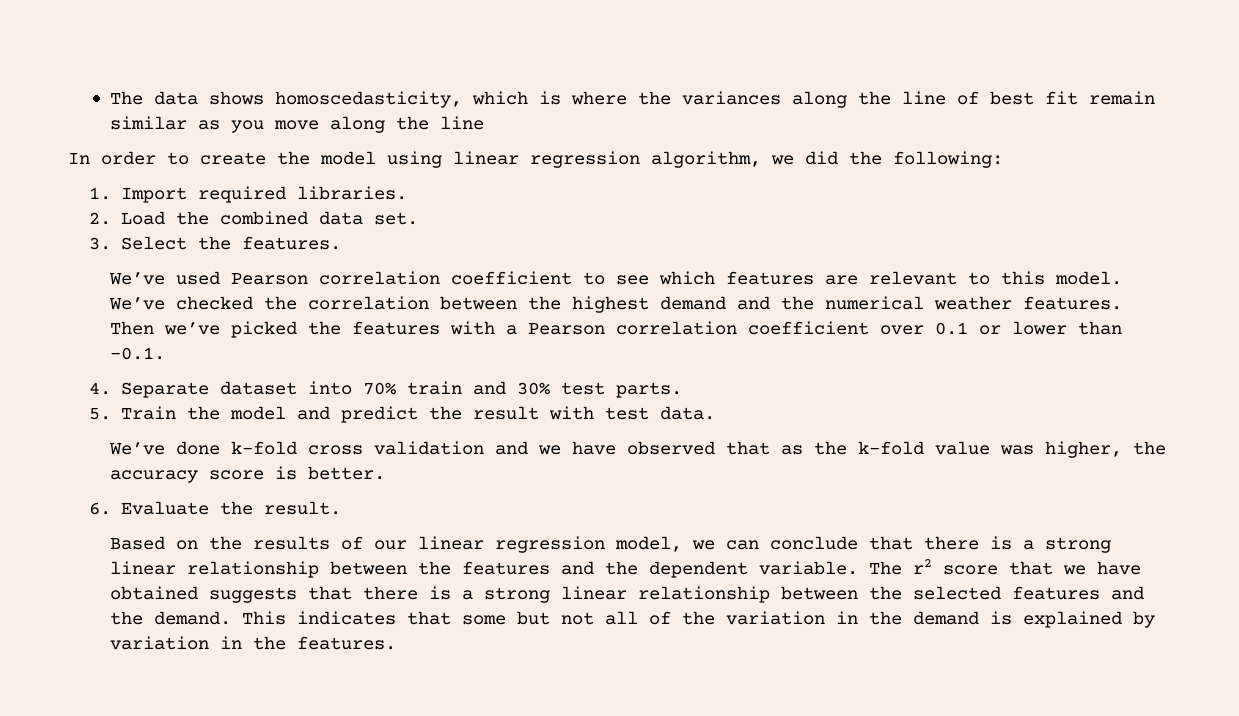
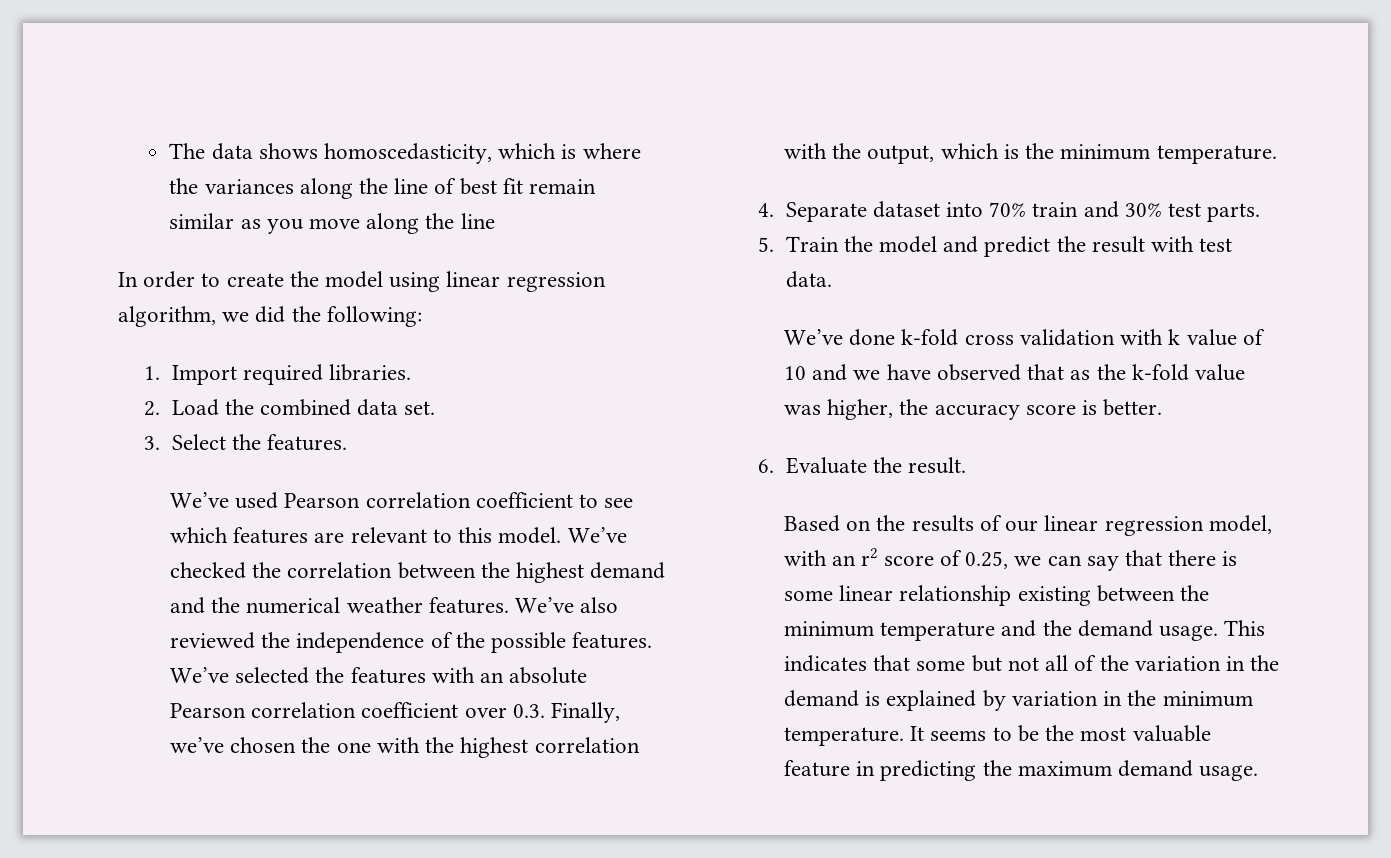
[110,321,298,338] Then we’ve picked -> [515,597,619,613] [170,632,653,653] [170,667,310,684] We’ve also reviewed the independence of the possible features. We’ve selected
[506,325,518,335] a -> [480,667,588,684] an absolute
[935,321,1123,335] [110,347,166,360] 0.1 or lower than -0.1. -> [512,702,621,723] [170,737,640,758] [784,143,1277,164] 0.3. Finally, we’ve chosen the one with the highest correlation with the output, which is the minimum temperature.
(485, 448) none -> [1120,329,1265,346] [784,366,807,380] with k value of 10
(683, 544) none -> [784,548,1009,569] with an r2 score of 0.25,
[770,536,1112,553] [110,559,1142,578] [110,586,1145,603] [110,611,232,625] conclude that there is a strong linear relationship between the features and the dependent variable. The r2 score that we have obtained suggests that there is a strong linear relationship between the selected features and the demand. -> [1086,550,1238,571] [784,585,1210,606] [784,620,1219,641] say that there is some linear relationship existing between the minimum temperature and the demand usage.
[297,636,397,650] features. -> [1162,691,1253,707] [784,725,1211,746] [784,760,1259,781] minimum temperature. It seems to be the most valuable feature in predicting the maximum demand usage.

